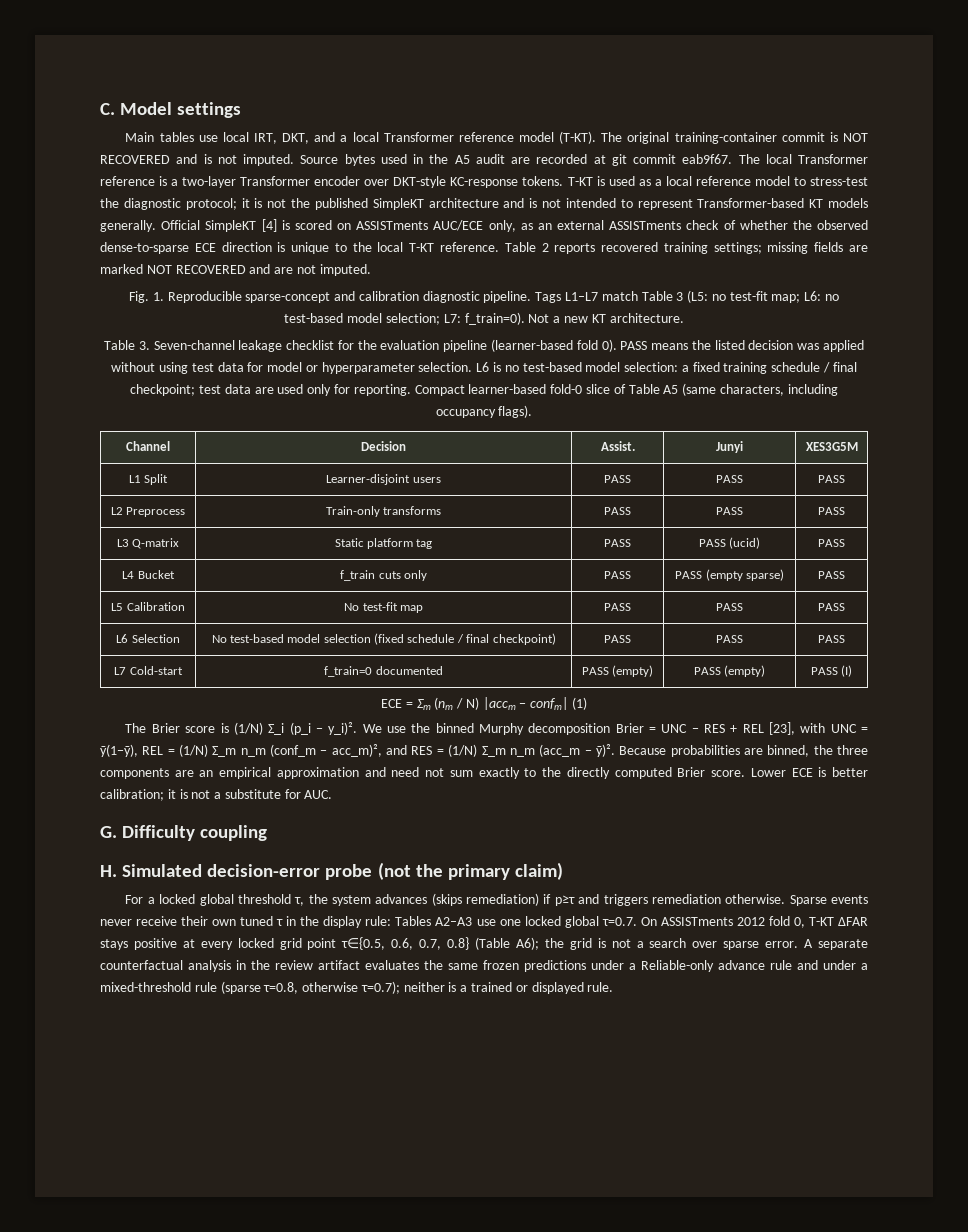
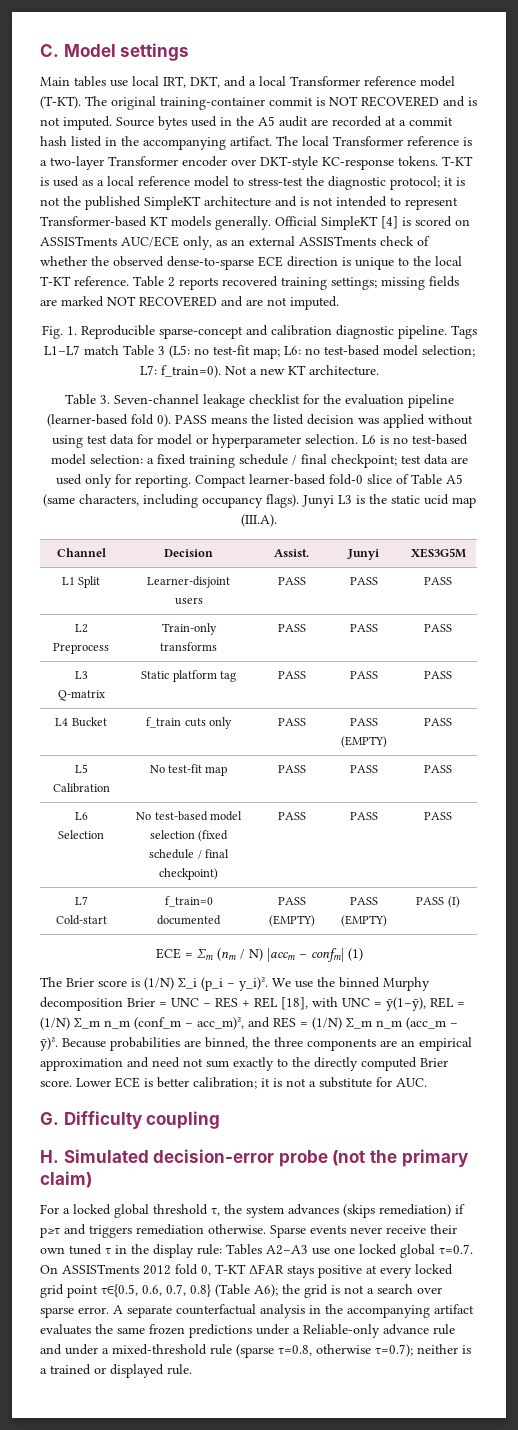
[611,154,733,166] git commit eab9f67. -> [399,117,453,126] [40,136,272,150] a commit hash listed in the accompanying artifact.
(533, 411) none -> [301,494,476,508] [241,514,277,527] Junyi L3 is the static ucid map (III.A).
[729,537,761,549] (ucid) -> (378, 675) none
[705,569,784,581] (empty sparse) -> [340,736,387,748] (EMPTY)
[612,665,654,677] [693,665,766,677] (empty) | PASS (empty) -> [268,915,315,927] [349,897,378,905] [340,915,387,927] (EMPTY) | PASS (EMPTY)
[768,722,795,735] [23], -> [281,997,308,1010] [18],
[275,960,313,970] review -> [347,1305,430,1318] accompanying

